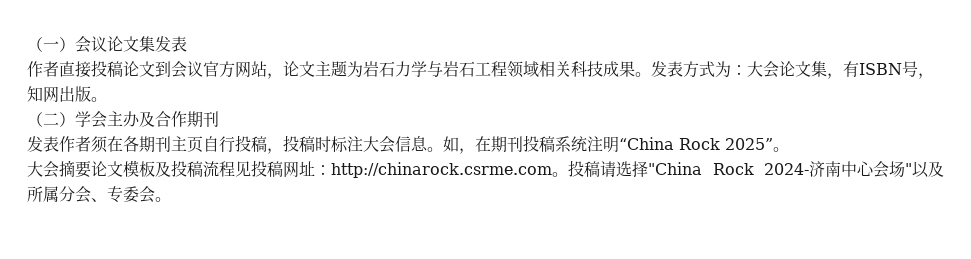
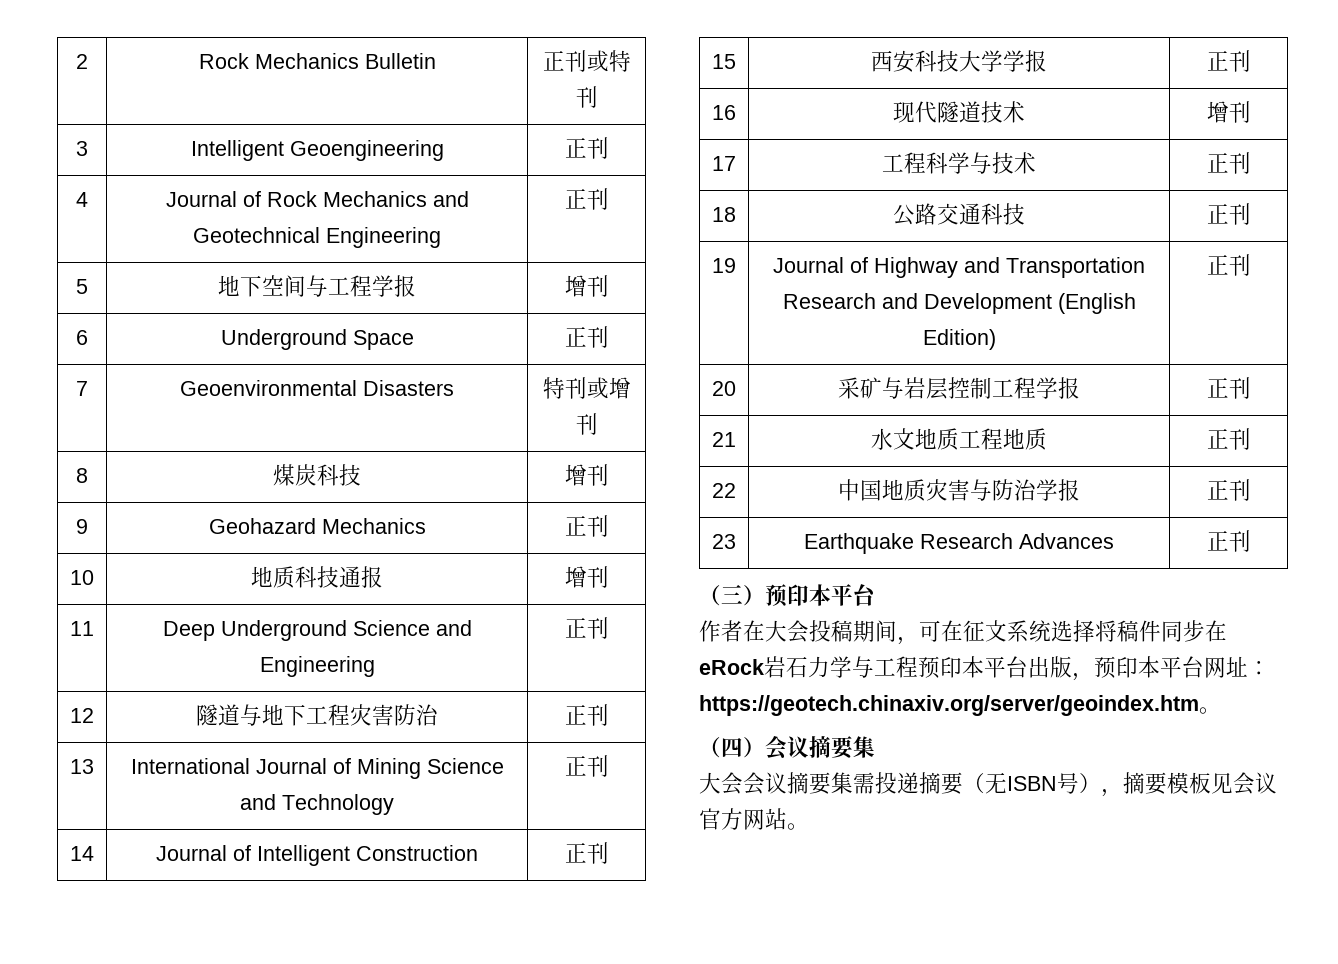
[27,36,187,53] [27,60,934,79] [27,86,107,103] [27,111,219,128] [27,135,789,154] [27,160,944,178] [27,186,155,203] （一）会议论文集发表 // 作者直接投稿论文到会议官方网站，论文主题为岩石力学与岩石工程领域相关科技成果。发表方式为：大会论文集，有ISBN号，知网出版。 // （二）学会主办及合作期刊 // 发表作者须在各期刊主页自行投稿，投稿时标注大会信息。如，在期刊投稿系统注明“China Rock 2025”。 // 大会摘要论文模板及投稿流程见投稿网址：http://chinarock.csrme.com。投稿请选择"China Rock 2024-济南中心会场"以及所属分会、专委会 -> [76,54,88,69] [198,53,436,69] [542,50,631,72] [575,86,598,108] [76,141,88,156] [190,140,444,161] [564,137,609,159] [76,192,88,207] [165,191,469,207] [193,227,441,248] [564,188,609,210] [76,279,88,294] [218,275,416,297] [564,275,609,297] [76,330,88,345] [220,329,414,350] [564,326,609,348] [76,381,88,396] [180,380,454,396] [542,377,631,399] [575,413,598,435] [76,468,88,483] [273,464,361,486] [564,464,609,486] [76,519,88,534] [208,518,426,534] [564,515,609,537] [70,570,94,585] [251,566,383,588] [564,566,609,588] [70,621,94,636] [162,620,472,641] [259,656,375,677] [564,617,609,639] [70,708,94,723] [196,704,438,726] [564,704,609,726] [70,759,94,774] [130,758,504,779] [240,794,394,815] [564,755,609,777] [70,846,94,861] [156,845,478,866] [564,842,609,864] [712,54,736,69] [871,50,1047,73] [1206,50,1251,72] [712,105,736,120] [893,101,1025,123] [1206,101,1251,123] [712,156,736,171] [882,152,1036,174] [1206,152,1251,174] [712,207,736,222] [893,203,1025,226] [1206,203,1251,225] [712,258,736,273] [773,257,1145,278] [782,293,1136,314] [922,329,996,350] [1206,254,1251,276] [712,381,736,396] [838,377,1080,400] [1206,377,1251,399] [712,432,736,447] [871,428,1047,450] [1206,428,1251,450] [712,483,736,498] [838,479,1080,501] [1206,479,1251,501] [712,534,736,549] [804,533,1114,554] [1206,530,1251,552] [699,584,876,607] [699,620,1227,645] [699,656,1270,681] [699,695,1221,716] [699,736,875,760] [699,772,1277,797] [699,808,787,830] 2 | Rock Mechanics Bulletin | 正刊或特刊 // 3 | Intelligent Geoengineering | 正刊 // 4 | Journal of Rock Mechanics and Geotechnical Engineering | 正刊 // 5 | 地下空间与工程学报 | 增刊 // 6 | Underground Space | 正刊 // 7 | Geoenvironmental Disasters | 特刊或增刊 // 8 | 煤炭科技 | 增刊 // 9 | Geohazard Mechanics | 正刊 // 10 | 地质科技通报 | 增刊 // 11 | Deep Underground Science and Engineering | 正刊 // 12 | 隧道与地下工程灾害防治 | 正刊 // 13 | International Journal of Mining Science and Technology | 正刊 // 14 | Journal of Intelligent Construction | 正刊 // 15 | 西安科技大学学报 | 正刊 // 16 | 现代隧道技术 | 增刊 // 17 | 工程科学与技术 | 正刊 // 18 | 公路交通科技 | 正刊 // 19 | Journal of Highway and Transportation Research and Development (English Edition) | 正刊 // 20 | 采矿与岩层控制工程学报 | 正刊 // 21 | 水文地质工程地质 | 正刊 // 22 | 中国地质灾害与防治学报 | 正刊 // 23 | Earthquake Research Advances | 正刊 // （三）预印本平台 // 作者在大会投稿期间，可在征文系统选择将稿件同步在eRock岩石力学与工程预印本平台出版，预印本平台网址：https://geotech.chinaxiv.org/server/geoindex.htm。 // （四）会议摘要集 // 大会会议摘要集需投递摘要（无ISBN号），摘要模板见会议官方网站

